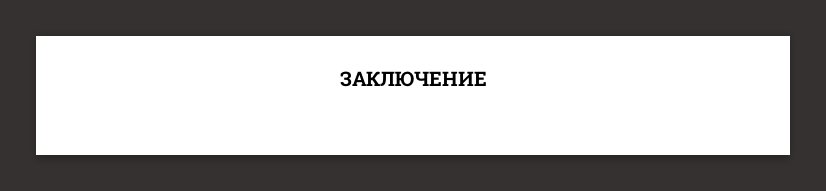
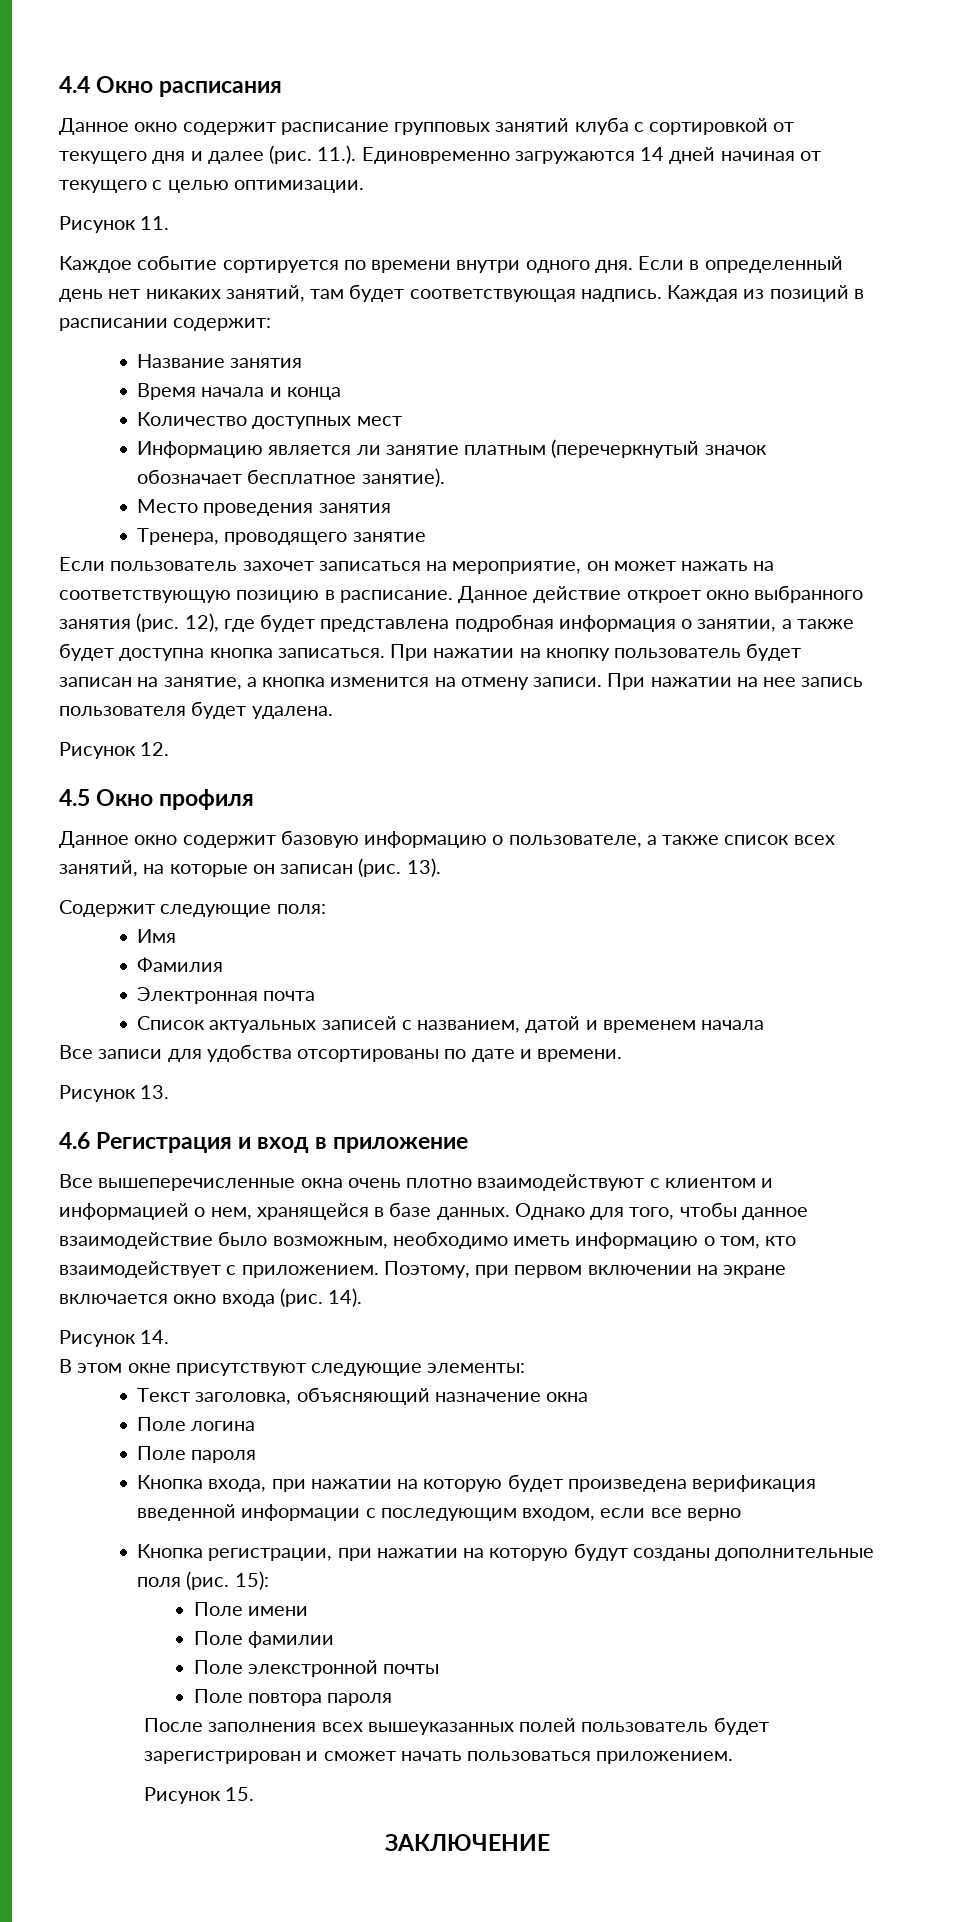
(339, 79) none -> [59,76,283,97] [59,117,795,135] [59,145,821,164] [59,180,364,193] [59,216,170,233] [59,255,843,273] [59,284,864,302] [59,318,272,331] [137,354,303,368] [137,383,341,400] [137,412,402,429] [137,439,767,458] [137,468,445,487] [137,499,391,516] [137,528,426,545] [59,557,775,574] [59,585,864,603] [59,613,854,632] [59,643,802,661] [59,673,864,690] [59,701,333,719] [59,742,170,759] [59,789,255,810] [59,830,835,848] [59,858,441,877] [59,900,326,917] [137,929,177,943] [137,957,224,972] [137,987,316,1004] [137,1016,765,1033] [59,1044,623,1062] [59,1085,170,1102] [59,1132,469,1153] [59,1174,774,1191] [59,1202,808,1220] [59,1231,797,1249] [59,1261,787,1278] [59,1288,363,1307] [59,1330,170,1347] [59,1359,526,1376] [137,1387,589,1405] [137,1417,256,1431] [137,1446,257,1463] [137,1474,817,1492] [137,1504,742,1521] [137,1543,875,1561] [137,1571,269,1590] [193,1602,309,1616] [193,1631,335,1648] [193,1660,440,1677] [193,1689,393,1706] [144,1717,769,1735] [144,1751,734,1764] [144,1787,255,1804] 4.4 Окно расписания // Данное окно содержит расписание групповых занятий клуба с сортировкой от текущего дня и далее (рис. 11.). Единовременно загружаются 14 дней начиная от текущего с целью оптимизации. // Рисунок 11. // Каждое событие сортируется по времени внутри одного дня. Если в определенный день нет никаких занятий, там будет соответствующая надпись. Каждая из позиций в расписании содержит: // Название занятия // Время начала и конца // Количество доступных мест // Информацию является ли занятие платным (перечеркнутый значок обозначает бесплатное занятие). // Место проведения занятия // Тренера, проводящего занятие // Если пользователь захочет записаться на мероприятие, он может нажать на соответствующую позицию в расписание. Данное действие откроет окно выбранного занятия (рис. 12), где будет представлена подробная информация о занятии, а также будет доступна кнопка записаться. При нажатии на кнопку пользователь будет записан на занятие, а кнопка изменится на отмену записи. При нажатии на нее запись пользователя будет удалена. // Рисунок 12. // 4.5 Окно профиля // Данное окно содержит базовую информацию о пользователе, а также список всех занятий, на которые он записан (рис. 13). // Содержит следующие поля: // Имя // Фамилия // Электронная почта // Список актуальных записей с названием, датой и временем начала // Все записи для удобства отсортированы по дате и времени. // Рисунок 13. // 4.6 Регистрация и вход в приложение // Все вышеперечисленные окна очень плотно взаимодействуют с клиентом и информацией о нем, хранящейся в базе данных. Однако для того, чтобы данное взаимодействие было возможным, необходимо иметь информацию о том, кто взаимодействует с приложением. Поэтому, при первом включении на экране включается окно входа (рис. 14). // Рисунок 14. // В этом окне присутствуют следующие элементы: // Текст заголовка, объясняющий назначение окна // Поле логина // Поле пароля // Кнопка входа, при нажатии на которую будет произведена верификация введенной информации с последующим входом, если все верно // Кнопка регистрации, при нажатии на которую будут созданы дополнительные поля (рис. 15): // Поле имени // Поле фамилии // Поле элекстронной почты // Поле повтора пароля // После заполнения всех вышеуказанных полей пользователь будет зарегистрирован и сможет начать пользоваться приложением. // Рисунок 15. //

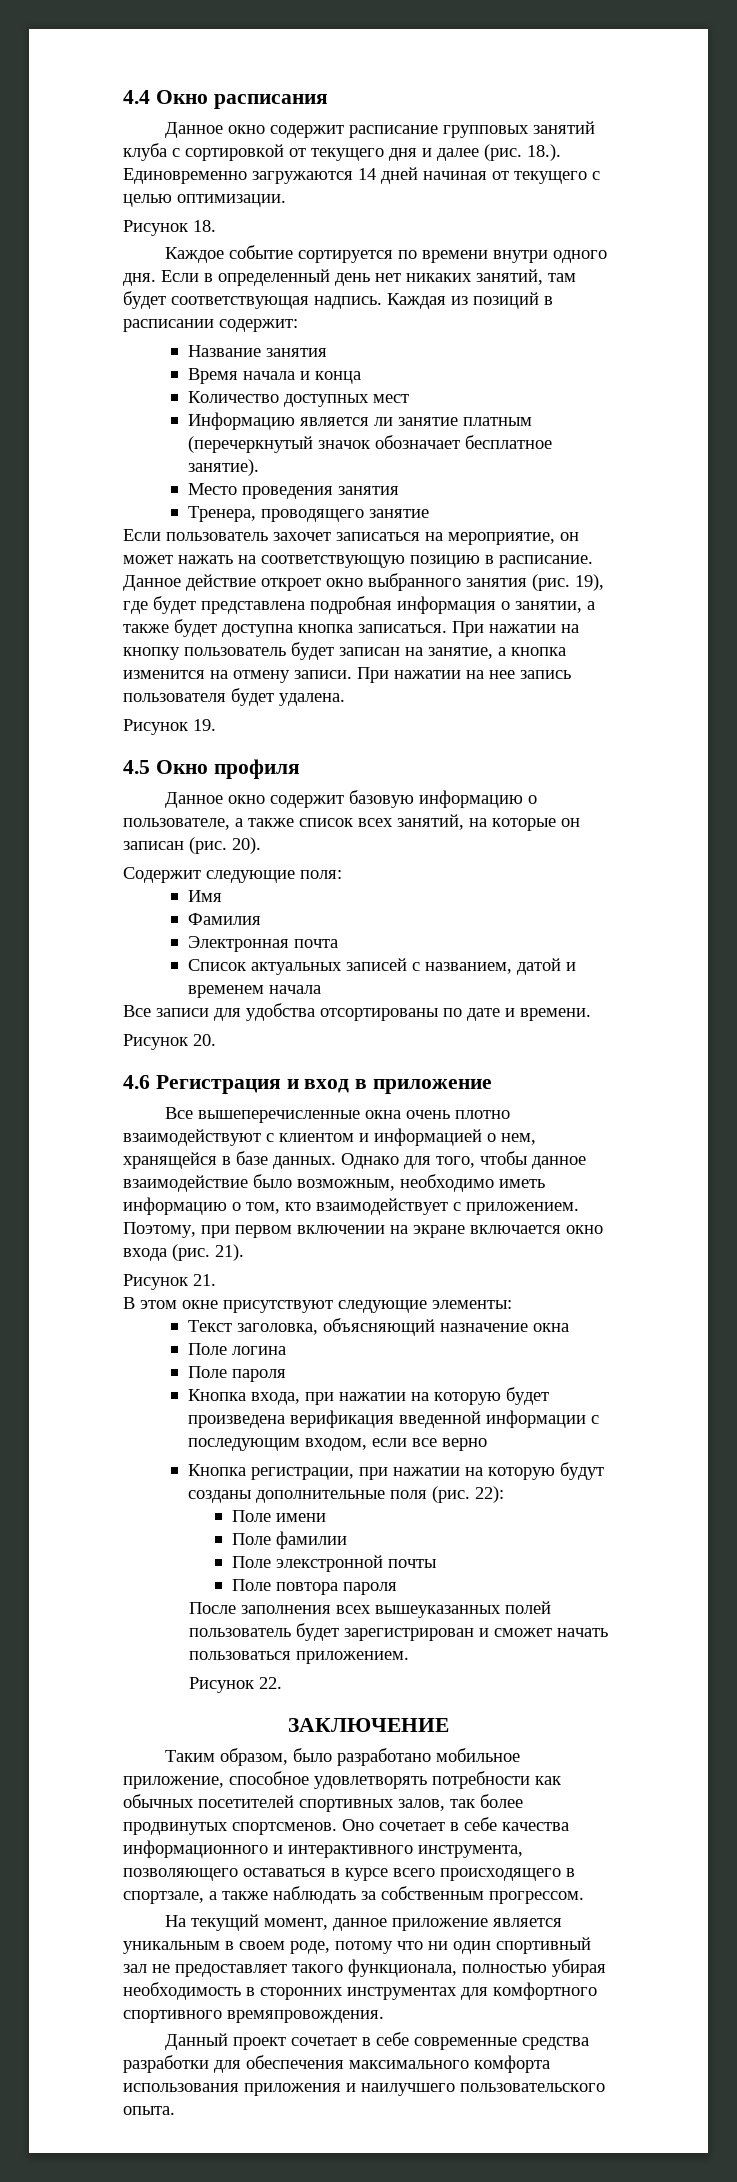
[317,145,357,164] 11.). -> [527,144,561,161] 18.).
[140,216,170,230] 11. -> [193,220,216,232] 18.
[184,613,219,632] 12), -> [575,574,604,591] 19),
[140,742,170,756] 12. -> [193,719,216,731] 19.
[406,858,441,877] 13). -> [232,837,261,854] 20).
[140,1085,170,1099] 13. -> [193,1034,216,1046] 20.
[328,1288,363,1307] [59,1330,170,1347] 14). // Рисунок 14. -> [215,1244,244,1261] [123,1274,216,1290] 21). // Рисунок 21.
[234,1571,269,1590] 15): -> [474,1486,504,1503] 22):
[225,1787,255,1801] 15. -> [259,1677,283,1689] 22.
(550, 1842) none -> [164,1748,520,1766] [123,1771,561,1789] [123,1794,523,1812] [123,1817,569,1835] [123,1840,523,1858] [123,1868,575,1881] [123,1886,584,1904] [164,1914,562,1931] [123,1937,591,1954] [123,1959,606,1977] [123,1982,597,2000] [123,2010,384,2023] [164,2032,589,2050] [123,2055,550,2073] [123,2083,605,2096] [123,2106,175,2115] // Таким образом, было разработано мобильное приложение, способное удовлетворять потребности как обычных посетителей спортивных залов, так более продвинутых спортсменов. Оно сочетает в себе качества информационного и интерактивного инструмента, позволяющего оставаться в курсе всего происходящего в спортзале, а также наблюдать за собственным прогрессом. // На текущий момент, данное приложение является уникальным в своем роде, потому что ни один спортивный зал не предоставляет такого функционала, полностью убирая необходимость в сторонних инструментах для комфортного спортивного времяпровождения. // Данный проект сочетает в себе современные средства разработки для обеспечения максимального комфорта использования приложения и наилучшего пользовательского опыта.

